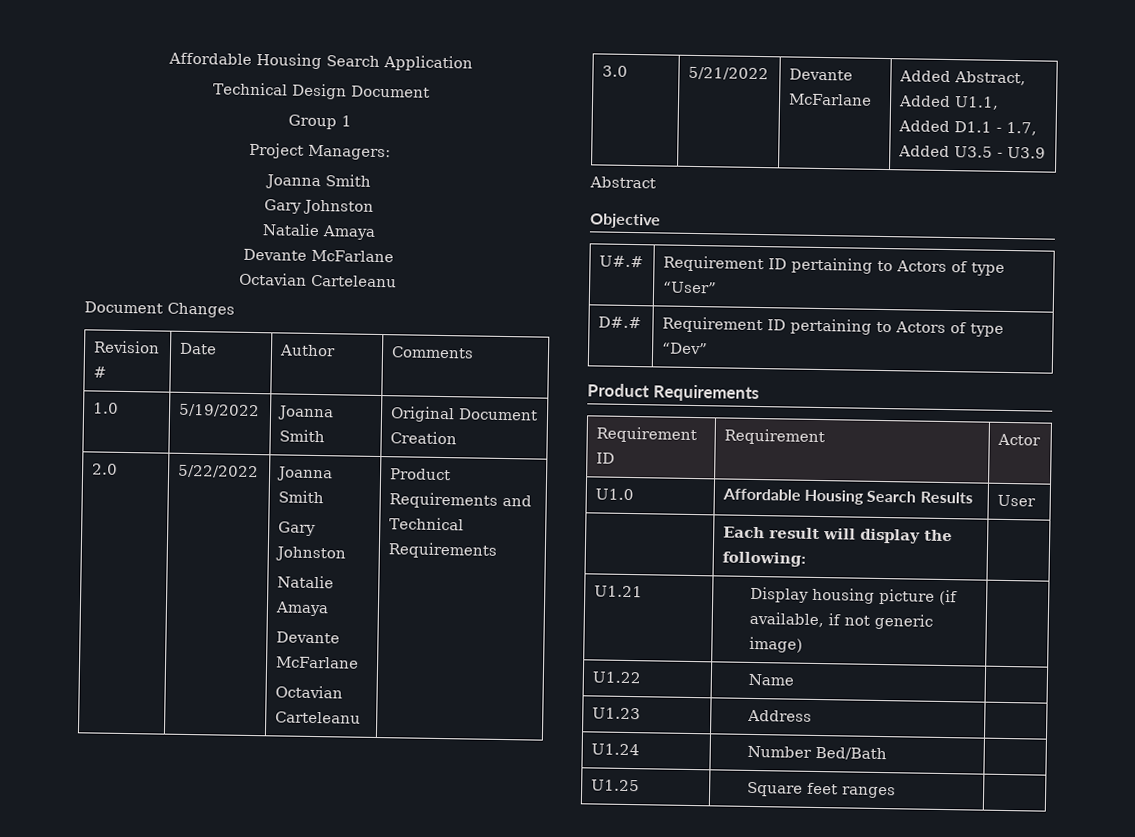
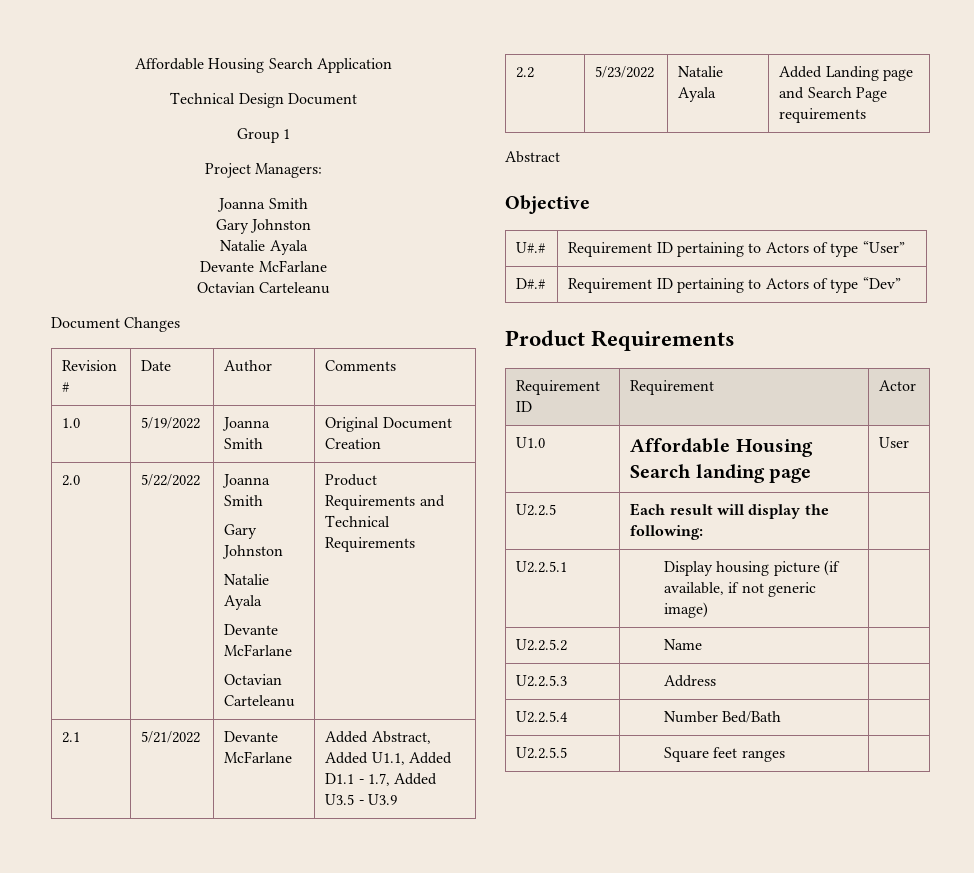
[321,225,376,240] Amaya -> [269,240,308,255] Ayala
[274,601,329,617] Amaya -> [224,595,263,610] Ayala
[601,65,628,77] 3.0 -> [62,732,81,743] 2.1
(1046, 152) none -> [516,67,535,78] [595,66,655,78] [678,66,724,77] [678,87,717,102] [779,66,913,81] [779,87,887,102] [779,108,867,123] // 2.2 | 5/23/2022 | Natalie Ayala | Added Landing page and Search Page requirements
[919,491,973,504] Results -> [695,464,812,483] landing page
(1036, 500) none -> [516,504,557,516] U2.2.5
[593,585,643,598] U1.21 -> [516,561,568,573] U2.2.5.1
[591,671,641,684] U1.22 -> [516,639,568,651] U2.2.5.2
[591,707,641,720] U1.23 -> [516,675,568,687] U2.2.5.3
[590,743,640,756] U1.24 -> [516,711,569,723] U2.2.5.4
[590,779,640,792] U1.25 -> [516,747,568,759] U2.2.5.5

